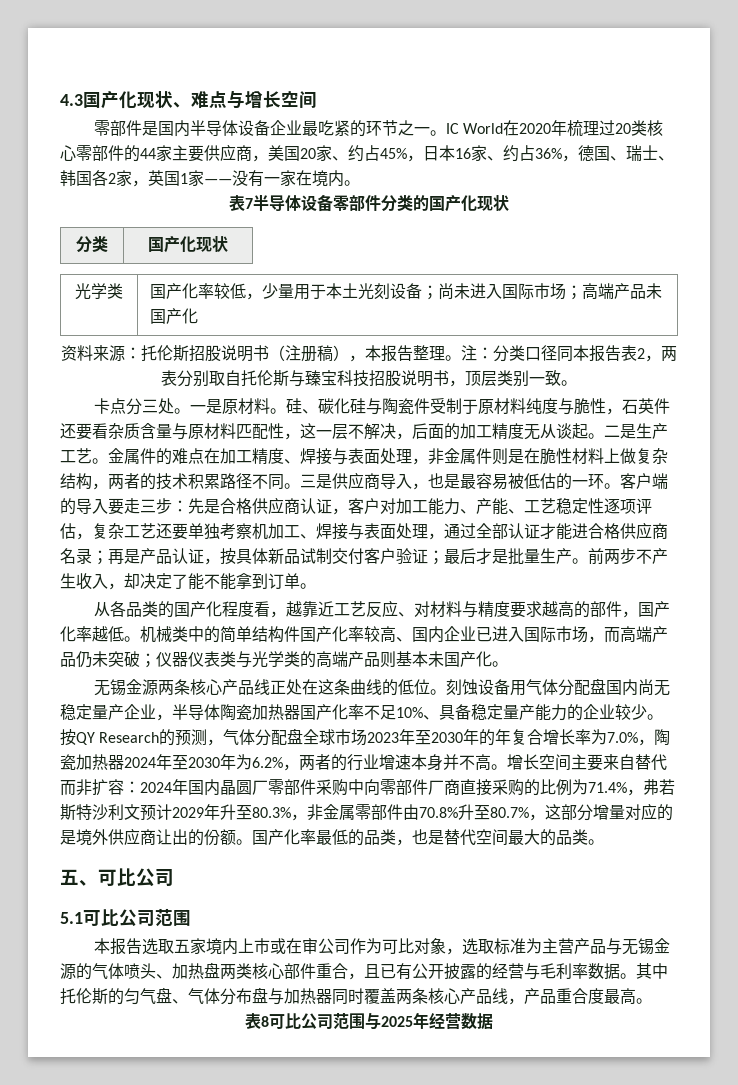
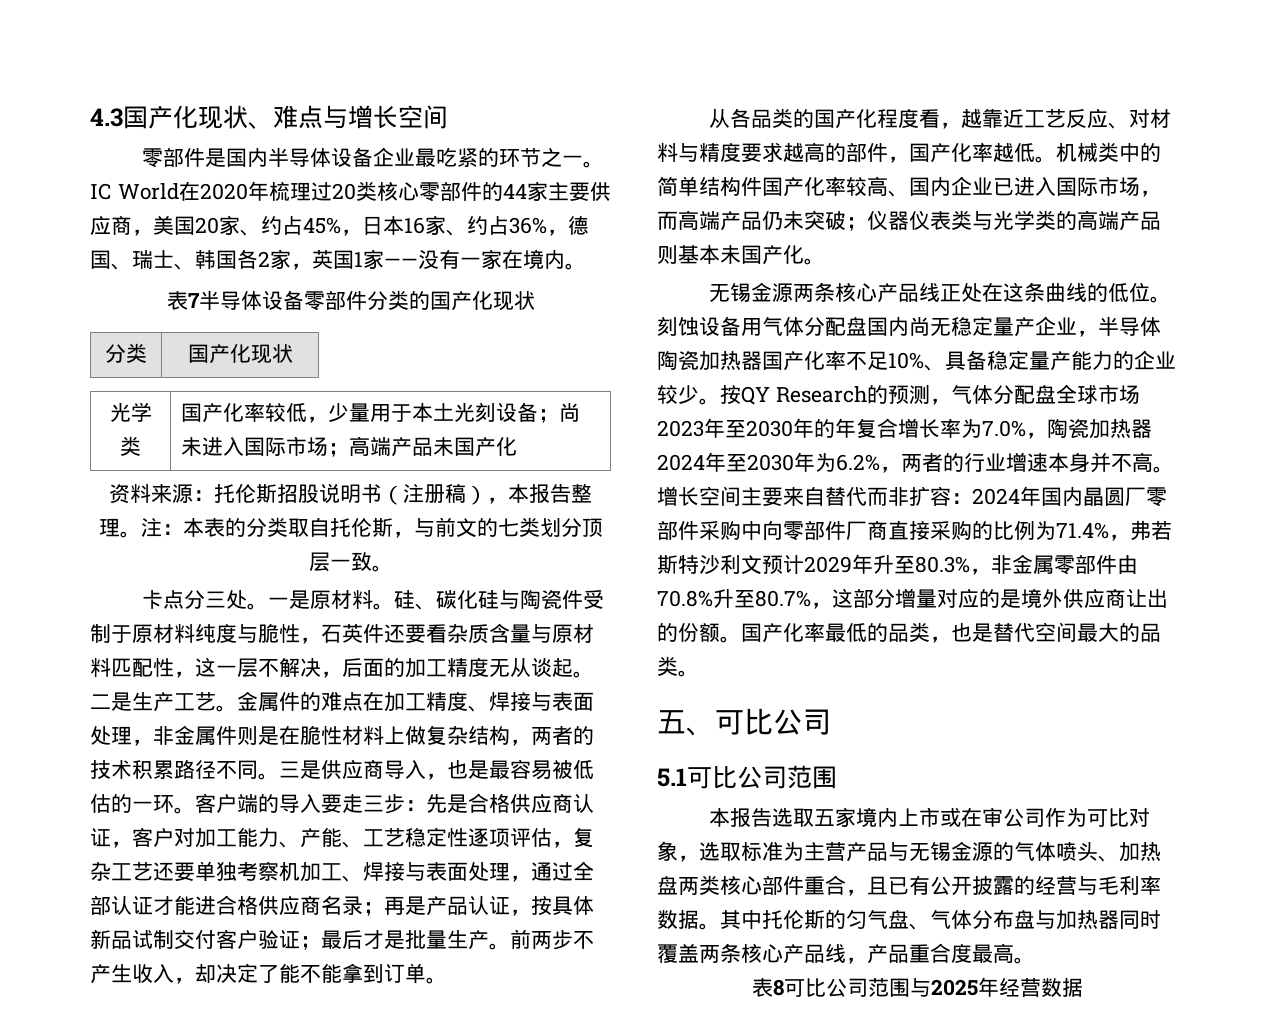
[493,345,677,362] [161,370,529,387] 分类口径同本报告表2，两表分别取自托伦斯与臻宝科技招股说明书，顶层类别 -> [182,517,603,538] [308,552,330,572] 本表的分类取自托伦斯，与前文的七类划分顶层

